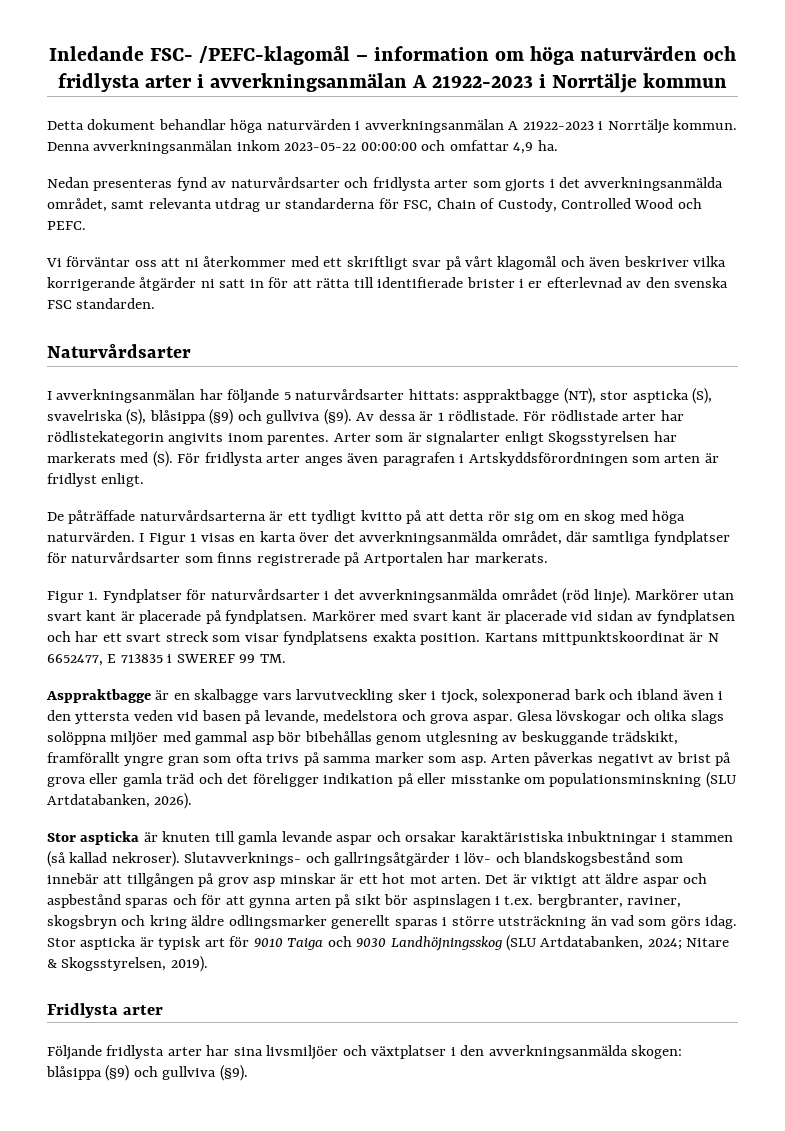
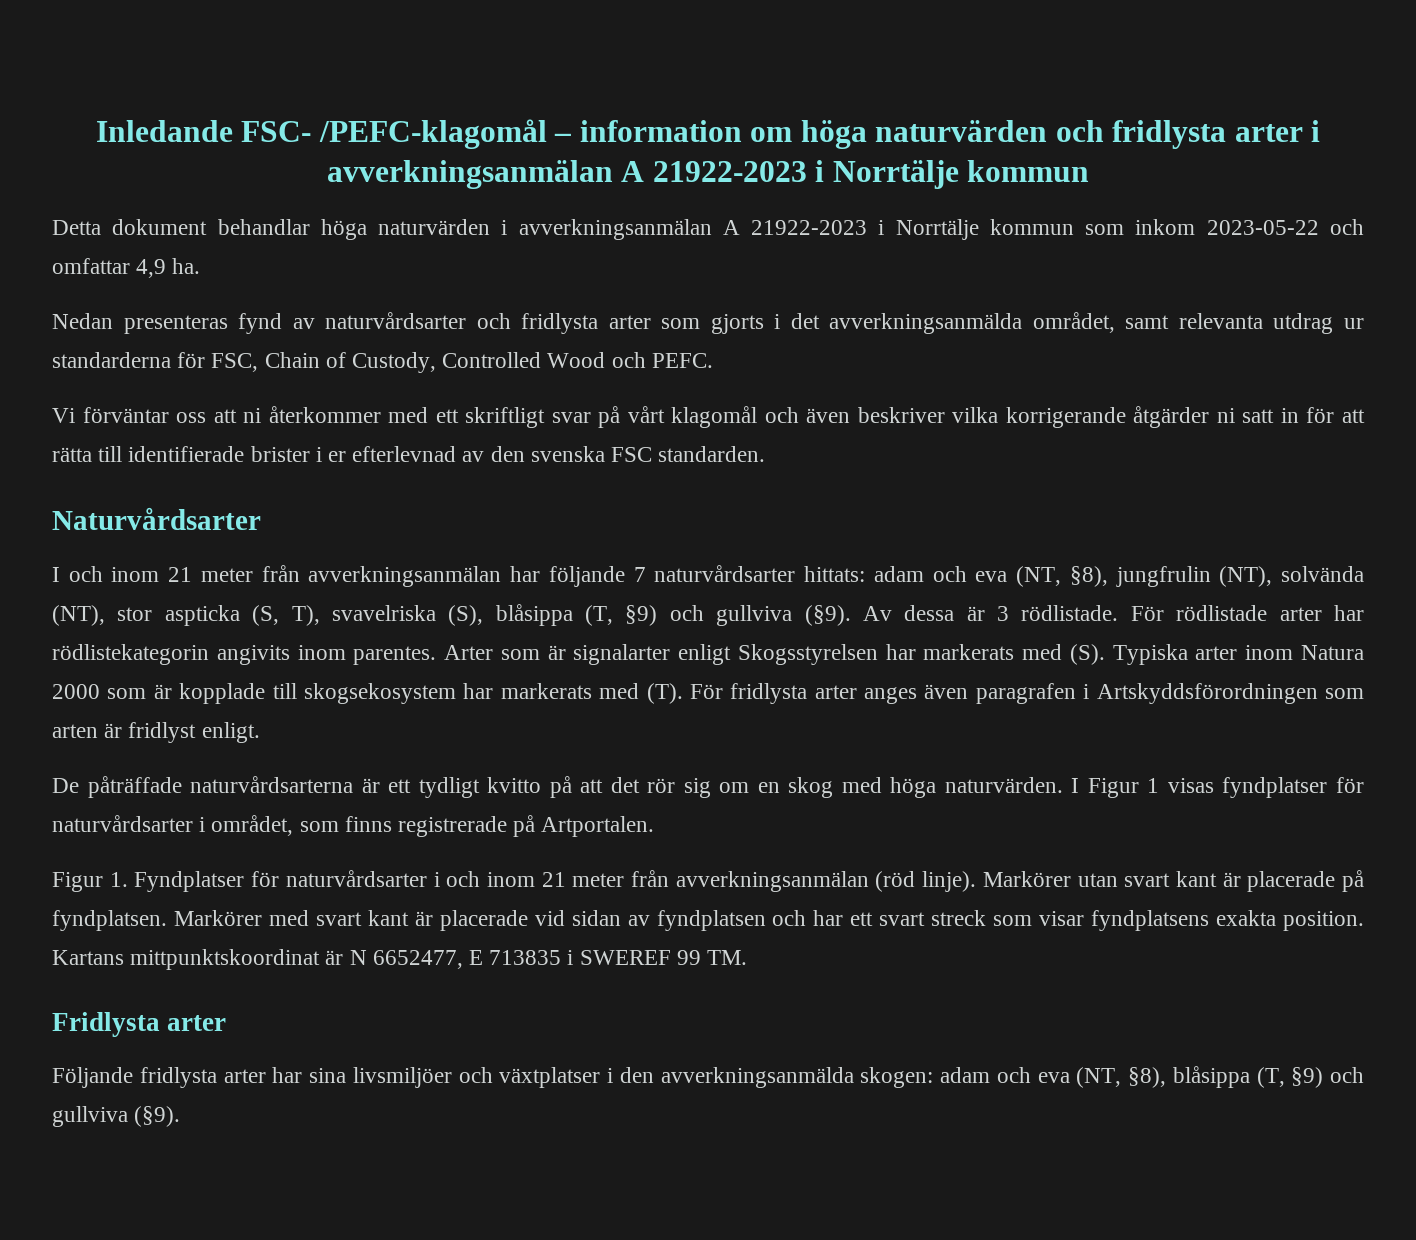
[673,119,738,130] [47,140,233,154] kommun. Denna avverkningsanmälan -> [989,219,1125,235] kommun som
[360,142,417,151] 00:00:00 -> (1319, 227) none
(52, 395) none -> [68,565,300,582] och inom 21 meter från
[283,392,291,400] 5 -> [633,567,646,582] 7
[463,389,560,403] asppraktbagge -> [873,566,1364,587] adam och eva (NT, §8), jungfrulin (NT), solvända
[692,388,713,404] (S), -> [252,605,320,626] (S, T),
[209,409,234,425] (§9) -> [585,605,658,626] (T, §9)
[437,412,444,421] 1 -> [997,606,1010,621] 3
(173, 459) none -> [1112,644,1364,665] [52,683,683,704] Typiska arter inom Natura 2000 som är kopplade till skogsekosystem har markerats med (T).
[449,510,485,521] detta -> [610,777,640,793] det
[239,531,651,545] en karta över det avverkningsanmälda området, där samtliga -> (1214, 785) none
(181, 557) none -> [199,815,294,836] i området,
[363,552,548,566] Artportalen har markerats. -> [541,816,655,837] Artportalen.
[333,589,558,603] det avverkningsanmälda området -> [446,870,869,892] och inom 21 meter från avverkningsanmälan
[46,689,724,704] [47,710,724,724] [47,731,679,746] [47,752,732,766] [47,772,736,788] [47,793,193,809] [47,831,733,845] [47,851,683,867] [47,873,708,887] [47,894,682,908] [47,915,738,929] [47,935,730,951] [47,956,208,972] // Asppraktbagge är en skalbagge vars larvutveckling sker i tjock, solexponerad bark och ibland även i den yttersta veden vid basen på levande, medelstora och grova aspar. Glesa lövskogar och olika slags solöppna miljöer med gammal asp bör bibehållas genom utglesning av beskuggande trädskikt, framförallt yngre gran som ofta trivs på samma marker som asp. Arten påverkas negativt av brist på grova eller gamla träd och det föreligger indikation på eller misstanke om populationsminskning (SLU Artdatabanken, 2026). // Stor aspticka är knuten till gamla levande aspar och orsakar karaktäristiska inbuktningar i stammen (så kallad nekroser). Slutavverknings- och gallringsåtgärder i löv- och blandskogsbestånd som innebär att tillgången på grov asp minskar är ett hot mot arten. Det är viktigt att äldre aspar och aspbestånd sparas och för att gynna arten på sikt bör aspinslagen i t.ex. bergbranter, raviner, skogsbryn och kring äldre odlingsmarker generellt sparas i större utsträckning än vad som görs idag. Stor aspticka är typisk art för 9010 Taiga och 9030 Landhöjningsskog (SLU Artdatabanken, 2024; Nitare & Skogsstyrelsen, 2019). -> (748, 957) none
[46,1065,130,1081] blåsippa (§9) -> [940,1066,1324,1088] adam och eva (NT, §8), blåsippa (T, §9)

